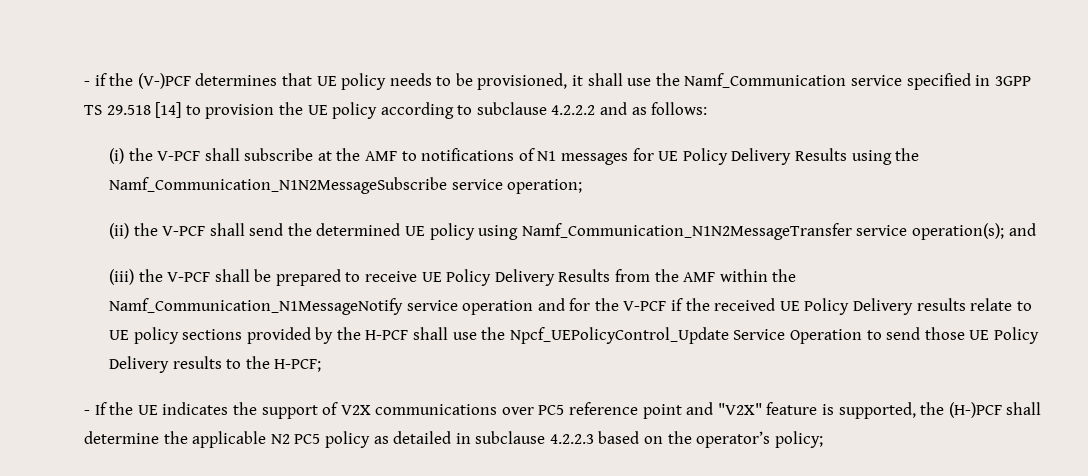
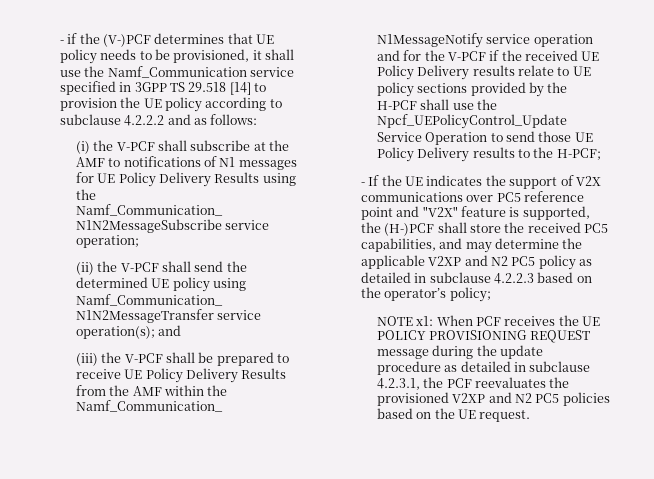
(1042, 408) none -> [470,222,609,233] [360,238,492,253] store the received PC5 capabilities, and may
(267, 439) none -> [428,255,488,266] V2XP and
(823, 439) none -> [376,315,601,326] [376,330,590,343] [376,345,543,359] [376,361,591,375] [376,377,570,390] [376,392,610,406] [376,408,531,422] // NOTE x1: When PCF receives the UE POLICY PROVISIONING REQUEST message during the update procedure as detailed in subclause 4.2.3.1, the PCF reevaluates the provisioned V2XP and N2 PC5 policies based on the UE request.

